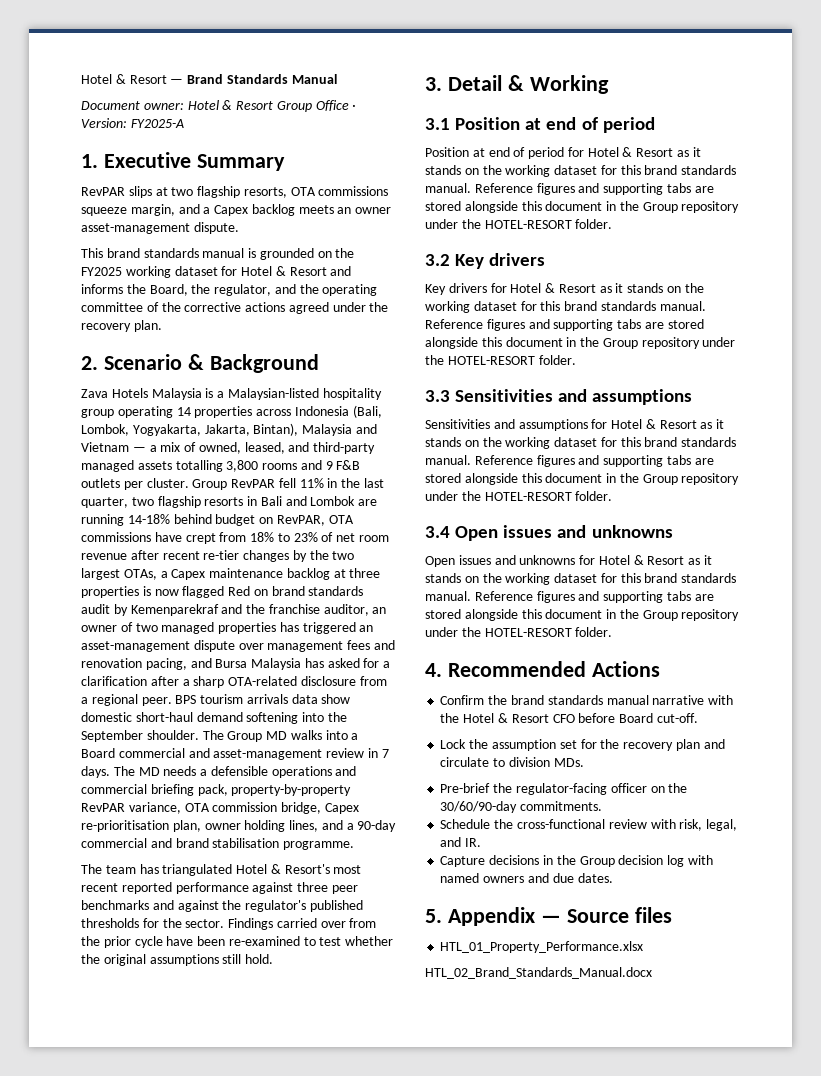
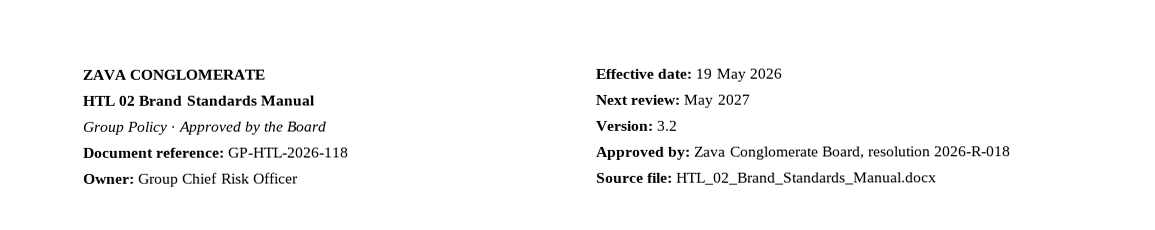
[81,74,184,84] Hotel & Resort — -> [82,69,266,80] [82,95,136,106] ZAVA CONGLOMERATE // HTL 02
[81,100,357,112] [81,118,184,128] [81,152,285,171] [81,186,389,198] [81,204,392,216] [81,222,239,234] [81,248,355,260] [81,266,352,278] [81,284,378,296] [81,302,389,314] [81,320,162,332] [81,354,319,373] [81,388,382,400] [81,405,382,418] [81,423,377,436] [81,442,376,454] [81,460,361,472] [81,478,385,490] [81,496,378,508] [81,514,354,526] [81,532,390,544] [81,550,355,562] [81,568,381,580] [81,586,364,598] [81,604,387,616] [81,622,374,634] [81,640,395,652] [81,658,391,670] [81,676,387,688] [81,694,351,706] [81,712,347,724] [81,730,359,742] [81,748,389,760] [81,766,357,778] [81,784,352,796] [81,802,359,814] [81,820,397,832] [81,838,355,850] [81,864,362,876] [81,882,358,894] [81,900,363,912] [81,918,377,930] [81,936,394,948] [81,954,274,966] [425,75,609,94] [425,117,655,133] [425,147,701,159] [425,165,737,177] [425,183,714,195] [425,201,740,213] [425,219,613,229] [425,253,546,269] [425,283,704,295] [425,301,706,313] [425,319,704,331] [425,337,736,349] [425,355,576,365] [425,389,693,405] [425,419,725,431] [425,437,737,449] [425,455,714,467] [425,473,740,485] [425,491,613,501] [425,525,673,541] [425,555,713,567] [425,573,737,585] [425,591,714,603] [425,609,740,621] [425,627,613,637] [425,661,660,677] [440,695,734,705] [440,713,698,723] [440,739,725,751] [440,757,584,767] [440,783,688,795] [440,801,603,813] [440,819,738,831] [440,837,482,847] [440,855,713,867] [440,873,613,883] [425,907,672,926] [440,941,644,953] Document owner: Hotel & Resort Group Office · Version: FY2025-A // 1. Executive Summary // RevPAR slips at two flagship resorts, OTA commissions squeeze margin, and a Capex backlog meets an owner asset-management dispute. // This brand standards manual is grounded on the FY2025 working dataset for Hotel & Resort and informs the Board, the regulator, and the operating committee of the corrective actions agreed under the recovery plan. // 2. Scenario & Background // Zava Hotels Malaysia is a Malaysian-listed hospitality group operating 14 properties across Indonesia (Bali, Lombok, Yogyakarta, Jakarta, Bintan), Malaysia and Vietnam — a mix of owned, leased, and third-party managed assets totalling 3,800 rooms and 9 F&B outlets per cluster. Group RevPAR fell 11% in the last quarter, two flagship resorts in Bali and Lombok are running 14-18% behind budget on RevPAR, OTA commissions have crept from 18% to 23% of net room revenue after recent re-tier changes by the two largest OTAs, a Capex maintenance backlog at three properties is now flagged Red on brand standards audit by Kemenparekraf and the franchise auditor, an owner of two managed properties has triggered an asset-management dispute over management fees and renovation pacing, and Bursa Malaysia has asked for a clarification after a sharp OTA-related disclosure from a regional peer. BPS tourism arrivals data show domestic short-haul demand softening into the September shoulder. The Group MD walks into a Board commercial and asset-management review in 7 days. The MD needs a defensible operations and commercial briefing pack, property-by-property RevPAR variance, OTA commission bridge, Capex re-prioritisation plan, owner holding lines, and a 90-day commercial and brand stabilisation programme. // The team has triangulated Hotel & Resort's most recent reported performance against three peer benchmarks and against the regulator's published thresholds for the sector. Findings carried over from the prior cycle have been re-examined to test whether the original assumptions still hold. // 3. Detail & Working // 3.1 Position at end of period // Position at end of period for Hotel & Resort as it stands on the working dataset for this brand standards manual. Reference figures and supporting tabs are stored alongside this document in the Group repository under the HOTEL-RESORT folder. // 3.2 Key drivers // Key drivers for Hotel & Resort as it stands on the working dataset for this brand standards manual. Reference figures and supporting tabs are stored alongside this document in the Group repository under the HOTEL-RESORT folder. // 3.3 Sensitivities and assumptions // Sensitivities and assumptions for Hotel & Resort as it stands on the working dataset for this brand standards manual. Reference figures and supporting tabs are stored alongside this document in the Group repository under the HOTEL-RESORT folder. // 3.4 Open issues and unknowns // Open issues and unknowns for Hotel & Resort as it stands on the working dataset for this brand standards manual. Reference figures and supporting tabs are stored alongside this document in the Group repository under the HOTEL-RESORT folder. // 4. Recommended Actions // Confirm the brand standards manual narrative with the Hotel & Resort CFO before Board cut-off. // Lock the assumption set for the recovery plan and circulate to division MDs. // Pre-brief the regulator-facing officer on the 30/60/90-day commitments. // Schedule the cross-functional review with risk, legal, and IR. // Capture decisions in the Group decision log with named owners and due dates. // 5. Appendix — Source files // HTL_01_Property_Performance.xlsx // -> [83,121,328,135] [83,147,350,158] [83,172,299,187] [595,68,782,82] [595,94,750,108] [596,120,679,131] [596,146,1012,160] [596,172,674,183] Group Policy · Approved by the Board // Document reference: GP-HTL-2026-118 // Owner: Group Chief Risk Officer // Effective date: 19 May 2026 // Next review: May 2027 // Version: 3.2 // Approved by: Zava Conglomerate Board, resolution 2026-R-018 // Source file:

